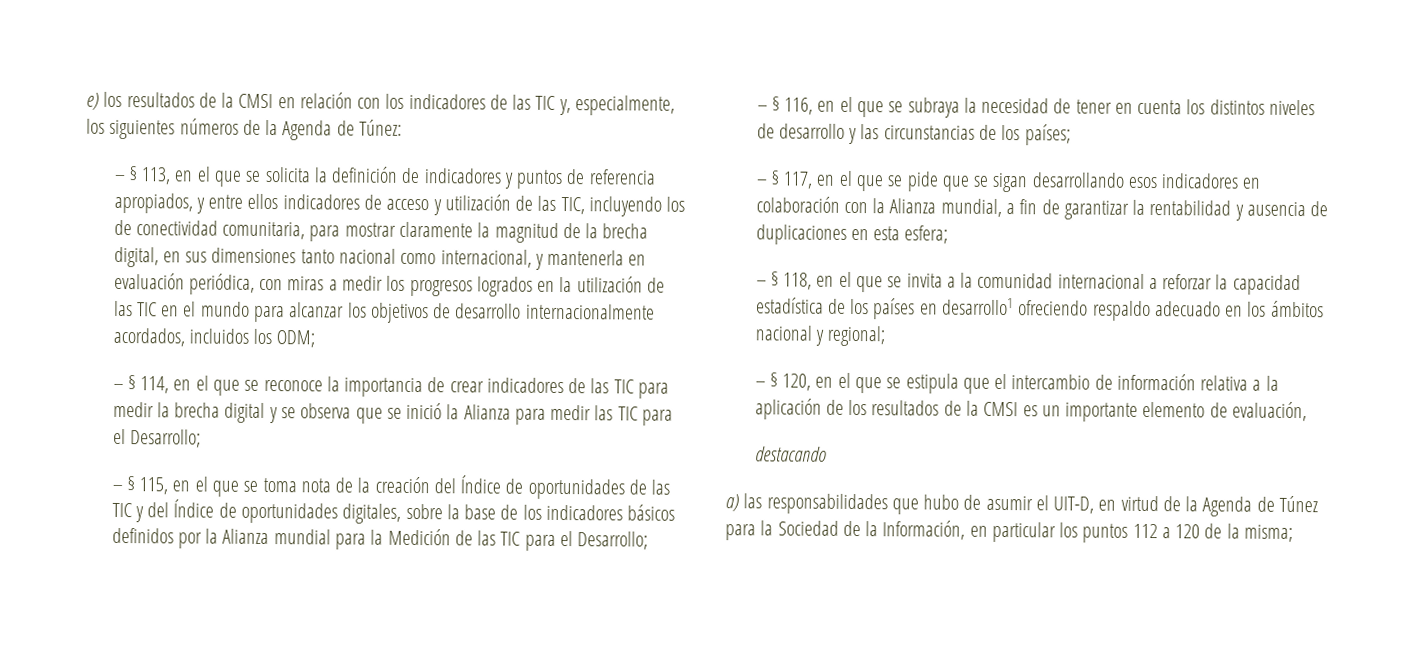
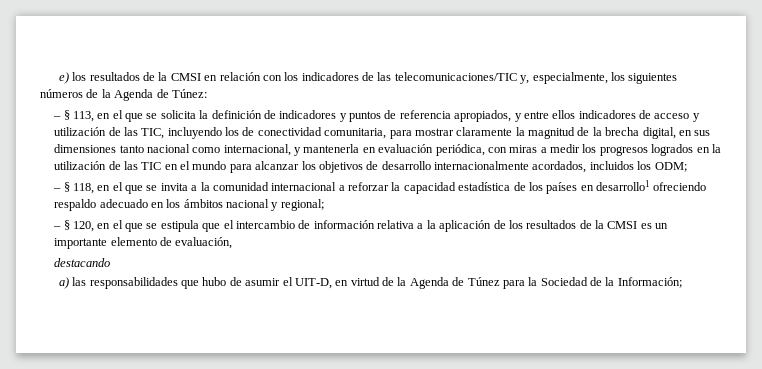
[535,95,556,110] TIC -> [394,72,517,81] telecomunicaciones/TIC
[112,375,669,399] [112,401,673,426] [112,428,201,448] [111,475,671,500] [111,499,676,524] [111,527,649,551] [756,96,1315,118] [756,123,1071,146] [755,170,1262,193] [755,196,1329,221] [755,224,949,245] // – § 114, en el que se reconoce la importancia de crear indicadores de las TIC para medir la brecha digital y se observa que se inició la Alianza para medir las TIC para el Desarrollo; // – § 115, en el que se toma nota de la creación del Índice de oportunidades de las TIC y del Índice de oportunidades digitales, sobre la base de los indicadores básicos definidos por la Alianza mundial para la Medición de las TIC para el Desarrollo; // – § 116, en el que se subraya la necesidad de tener en cuenta los distintos niveles de desarrollo y las circunstancias de los países; // – § 117, en el que se pide que se sigan desarrollando esos indicadores en colaboración con la Alianza mundial, a fin de garantizar la rentabilidad y ausencia de duplicaciones en esta esfera; -> (687, 167) none
[882,520,1293,543] Información, en particular los puntos 112 a 120 de la misma; -> [617,277,682,288] Información;

